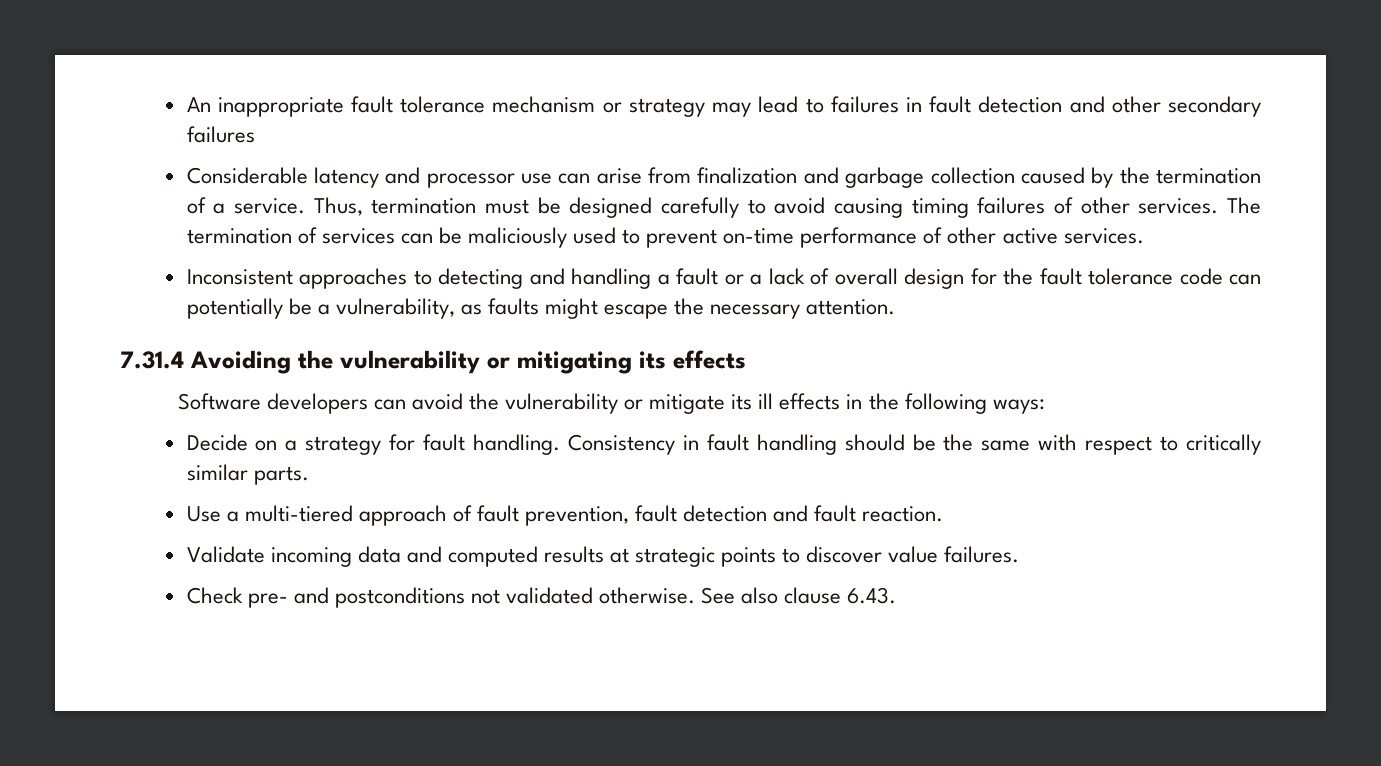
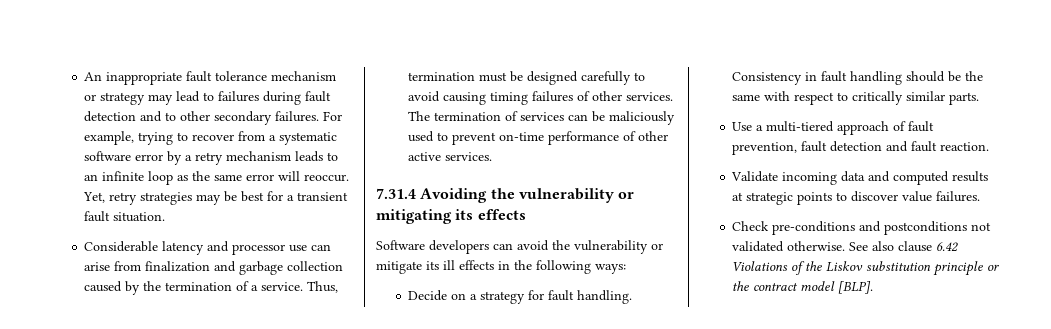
[905,96,1105,113] in fault detection and -> [263,91,332,105] [84,111,177,122] during fault detection and to
[186,126,255,143] failures -> [275,111,343,122] [84,131,338,145] [84,151,339,165] [84,171,350,185] [83,191,349,205] [84,211,166,222] failures. For example, trying to recover from a systematic software error by a retry mechanism leads to an infinite loop as the same error will reoccur. Yet, retry strategies may be best for a transient fault situation.
[186,268,1261,289] [186,298,896,319] // Inconsistent approaches to detecting and handling a fault or a lack of overall design for the fault tolerance code can potentially be a vulnerability, as faults might escape the necessary attention. -> (493, 156) none
[247,593,288,608] pre- -> [772,221,856,235] pre-conditions
[847,587,897,604] 6.43. -> [936,242,960,252] [732,261,1000,276] [732,281,874,294] 6.42 Violations of the Liskov substitution principle or the contract model [BLP].

